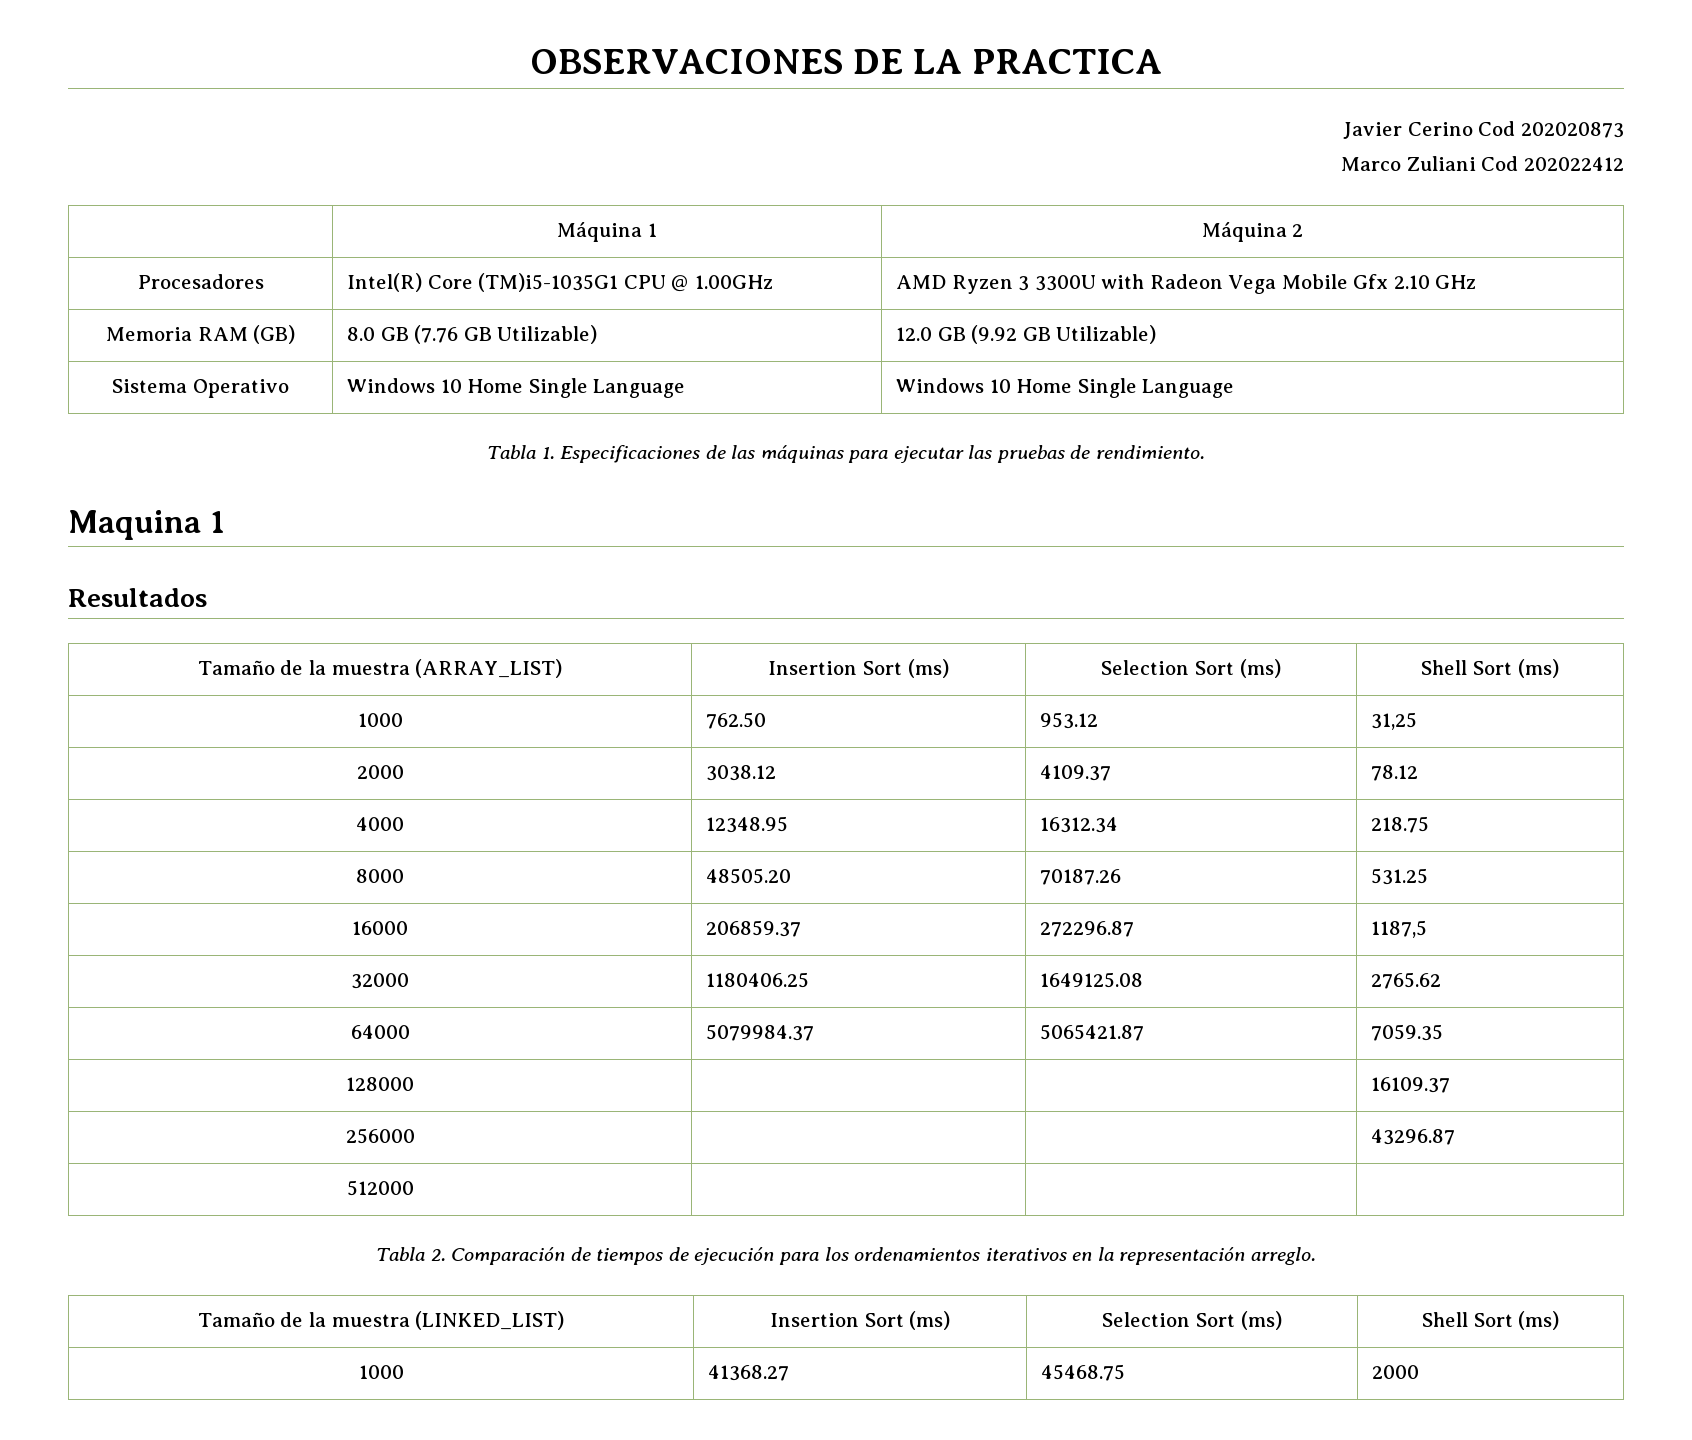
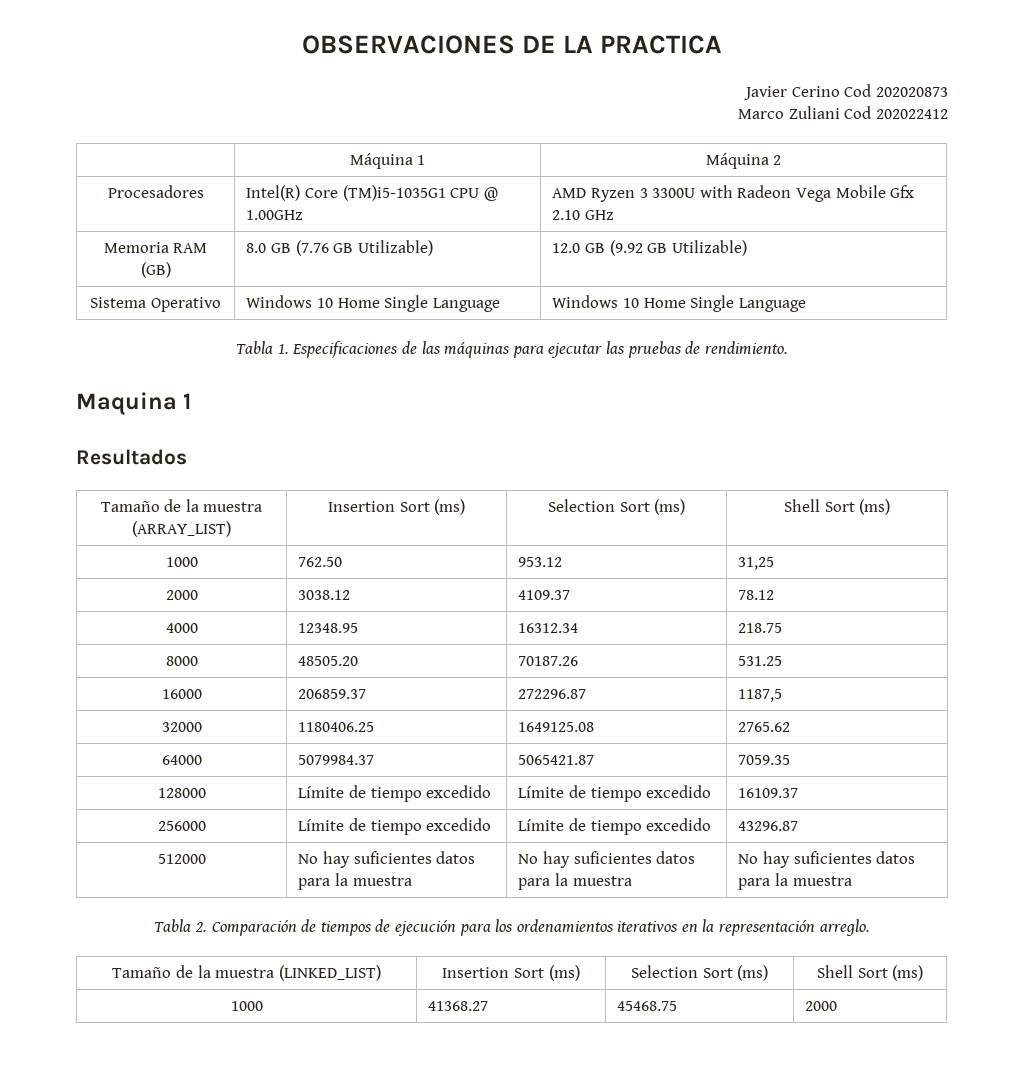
[1371,1077,1451,1093] [345,1128,415,1144] [1371,1129,1456,1145] [346,1180,414,1196] | | 16109.37 // 256000 | | | 43296.87 // 512000 | | | -> [298,785,492,802] [518,785,712,802] [738,788,799,798] [157,821,206,831] [298,818,492,835] [518,818,712,835] [738,821,799,831] [157,854,206,864] [298,851,476,868] [298,873,412,890] [518,851,696,868] [518,873,632,890] [738,851,916,868] [738,873,852,890] Límite de tiempo excedido | Límite de tiempo excedido | 16109.37 // 256000 | Límite de tiempo excedido | Límite de tiempo excedido | 43296.87 // 512000 | No hay suficientes datos para la muestra | No hay suficientes datos para la muestra | No hay suficientes datos para la muestra

